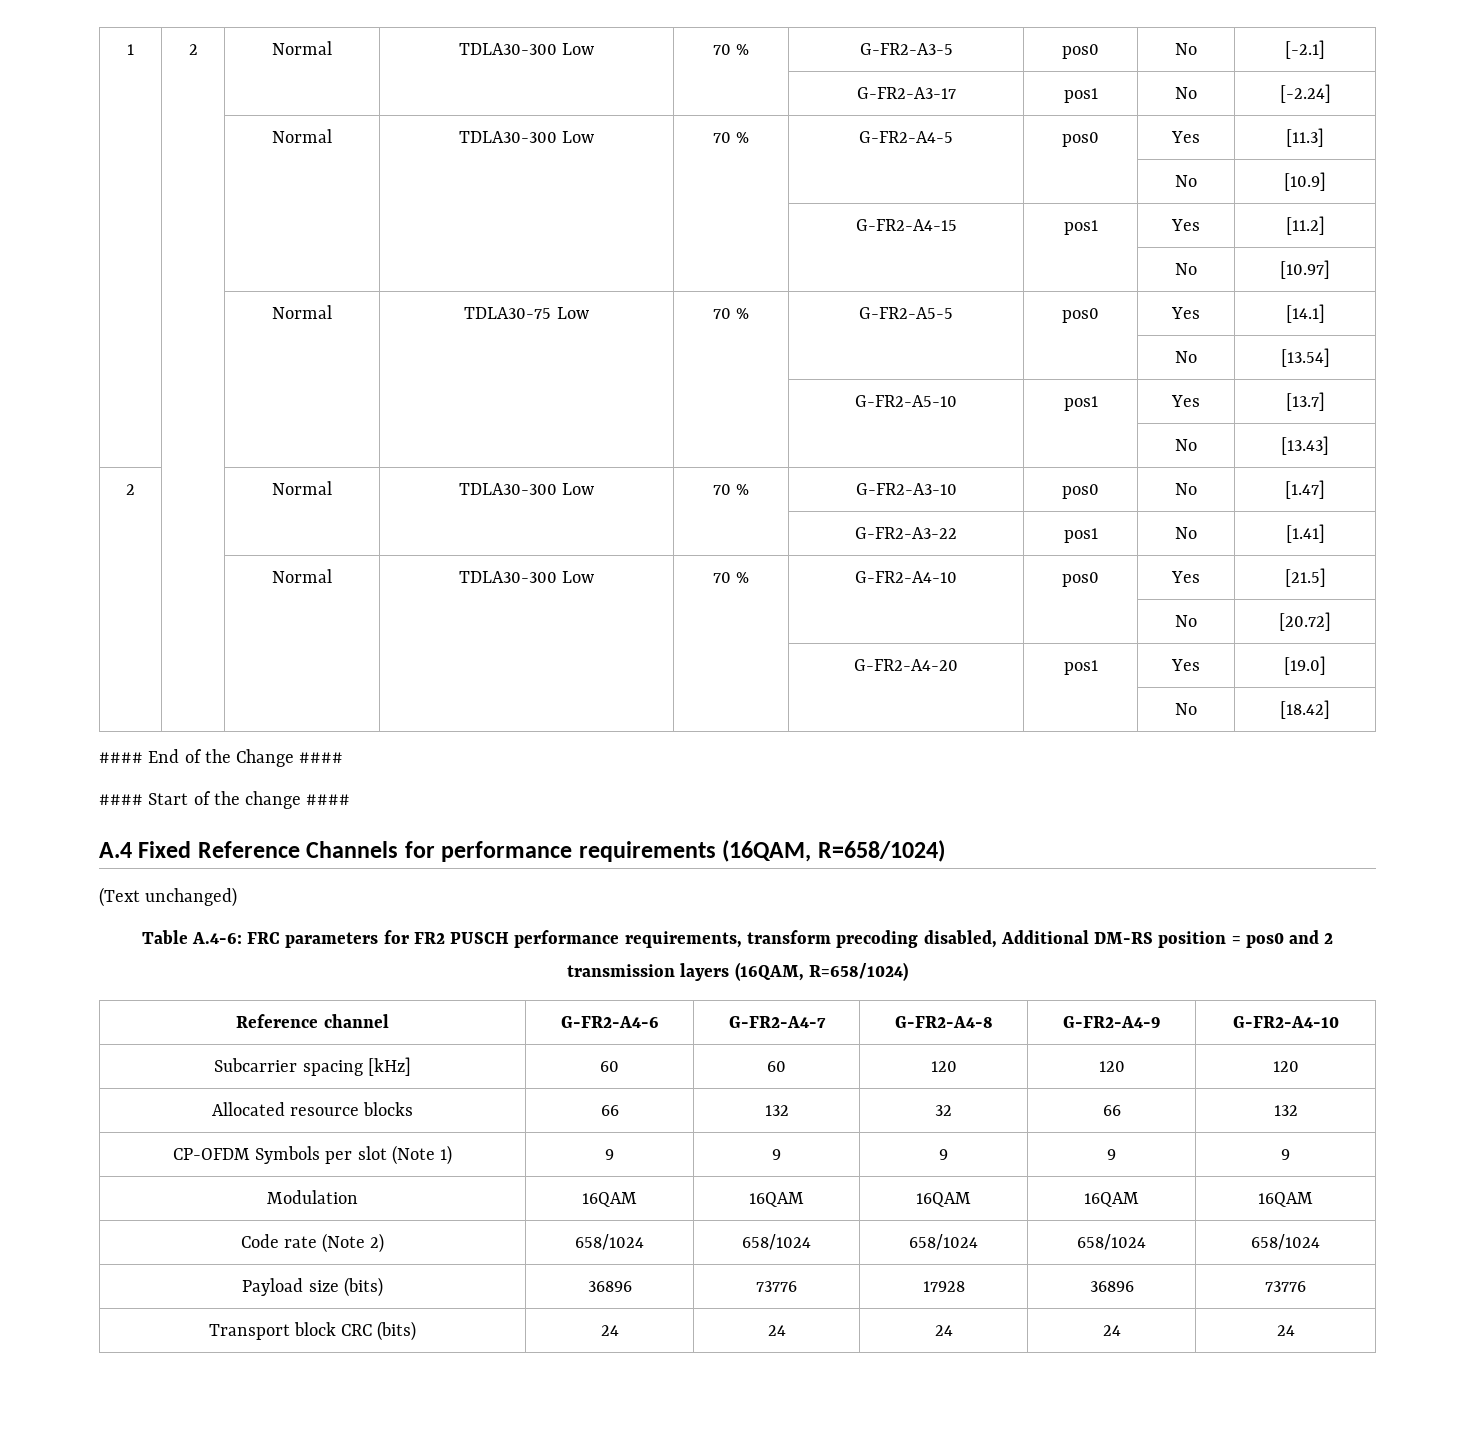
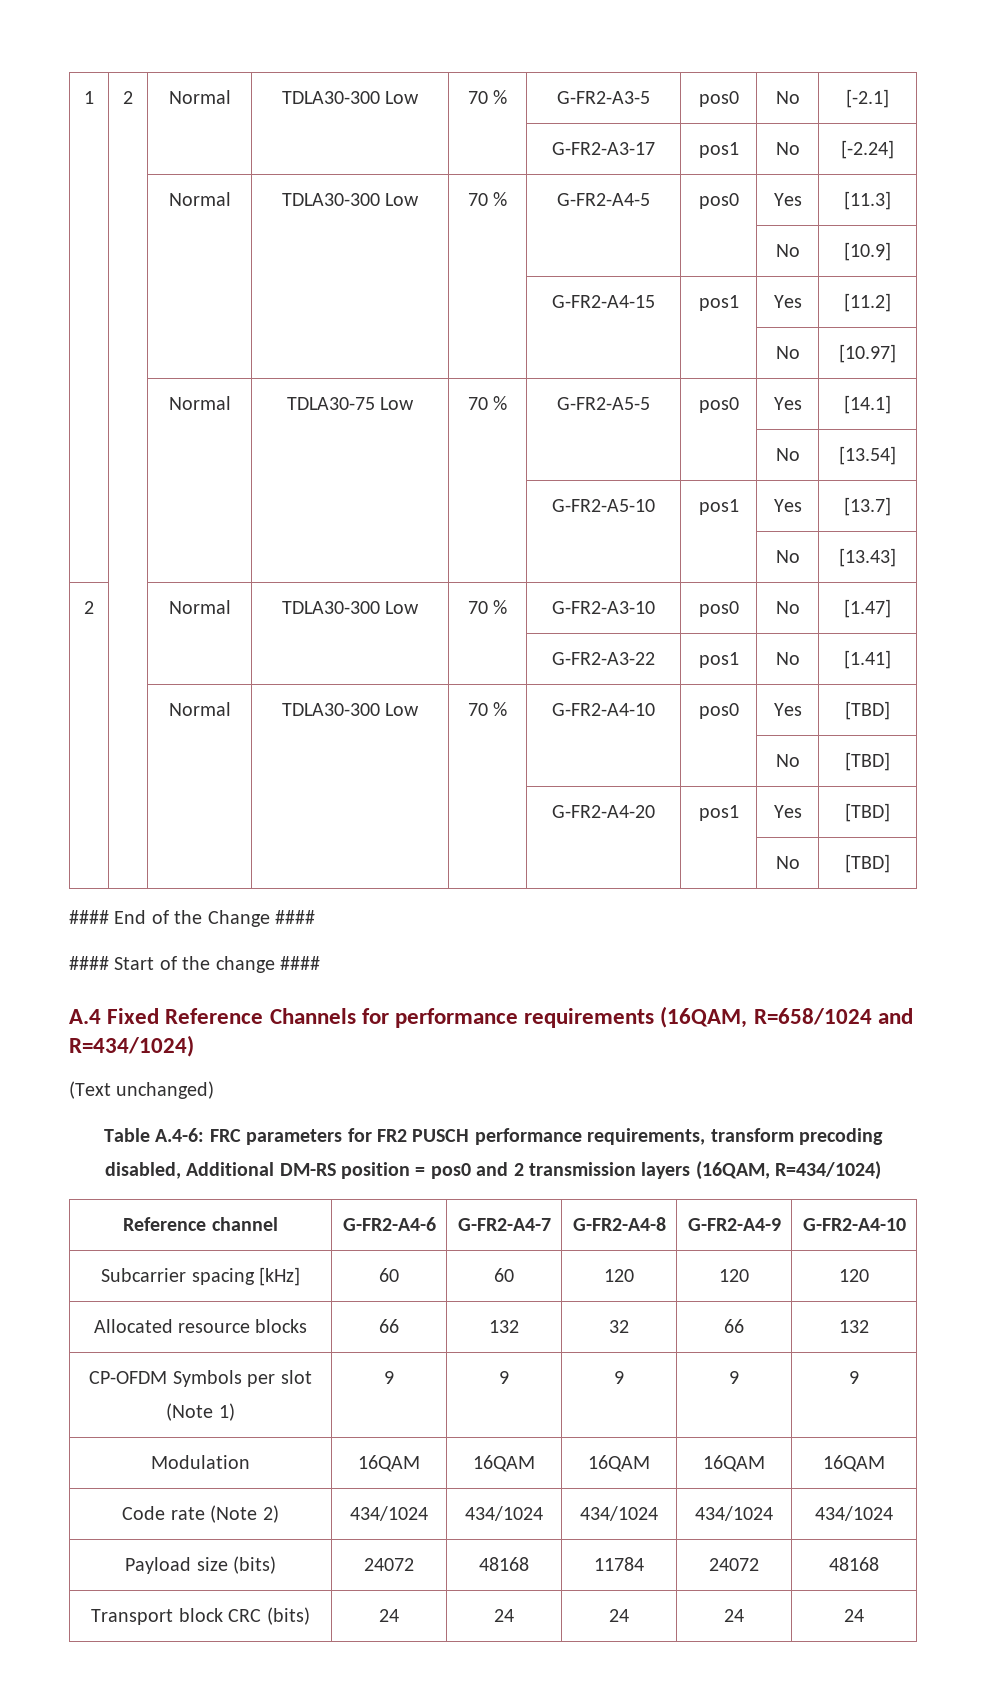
[1284,568,1326,587] [1175,615,1197,627] [1279,612,1331,631] [21.5] // | | | | | | | No | [20.72] -> [845,701,890,720] [775,754,800,767] [845,752,890,771] [TBD] // | | | | | | | No | [TBD]
[1284,656,1326,675] [1175,703,1197,715] [1280,700,1330,719] [19.0] // | | | | | | | No | [18.42] -> [845,803,890,822] [775,856,800,869] [845,854,890,873] [TBD] // | | | | | | | No | [TBD]
[817,840,945,862] R=658/1024) -> [753,1008,913,1025] [69,1035,194,1057] R=658/1024 and R=434/1024)
[808,962,908,981] R=658/1024) -> [775,1161,882,1180] R=434/1024)
[575,1234,644,1250] [742,1234,811,1250] [909,1234,978,1250] [1077,1234,1146,1250] [1251,1234,1320,1250] [242,1277,383,1297] [587,1281,632,1292] [756,1281,797,1292] [922,1281,965,1292] [1089,1281,1134,1292] [1265,1281,1306,1292] 658/1024 | 658/1024 | 658/1024 | 658/1024 | 658/1024 // Payload size (bits) | 36896 | 73776 | 17928 | 36896 | 73776 -> [349,1506,428,1521] [464,1506,543,1521] [580,1506,658,1521] [695,1506,773,1521] [815,1506,893,1521] [125,1556,276,1574] [363,1558,414,1571] [478,1557,529,1571] [594,1557,644,1571] [709,1558,759,1571] [829,1557,879,1571] 434/1024 | 434/1024 | 434/1024 | 434/1024 | 434/1024 // Payload size (bits) | 24072 | 48168 | 11784 | 24072 | 48168

